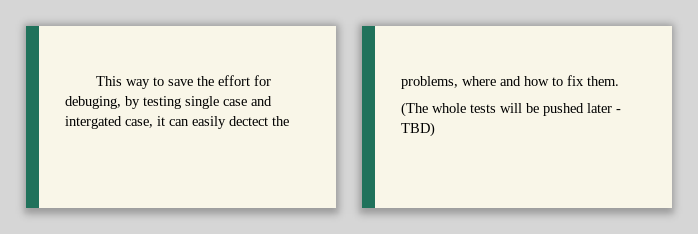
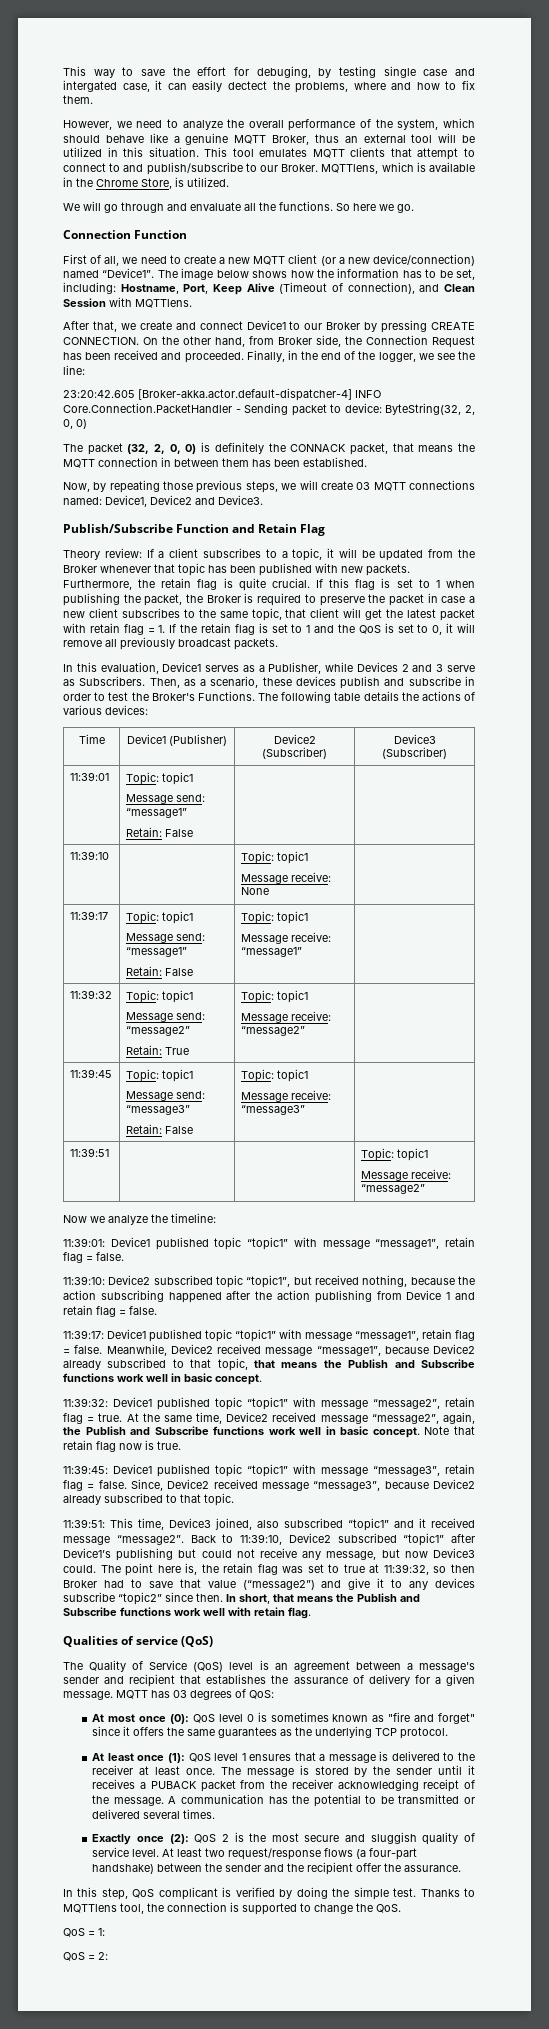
[401,102,621,117] [401,122,435,137] (The whole tests will be pushed later - TBD) -> [63,118,475,131] [63,133,475,145] [63,147,475,160] [63,162,475,175] [63,177,229,189] [63,201,414,213] [63,230,188,239] [63,254,476,266] [63,268,476,280] [63,282,475,295] [63,297,192,308] [63,320,476,333] [63,335,475,348] [63,350,476,363] [63,365,85,375] [63,388,381,401] [63,403,475,416] [63,419,87,429] [63,442,475,455] [63,457,367,468] [63,480,476,493] [63,495,263,507] [63,524,326,536] [63,548,475,561] [63,563,410,576] [63,578,476,591] [63,593,475,606] [63,608,475,621] [63,623,475,635] [63,637,278,650] [63,662,476,674] [63,676,475,689] [63,691,476,703] [63,705,148,715] [78,734,105,744] [127,734,227,746] [273,734,316,744] [262,747,327,759] [393,734,436,744] [382,747,447,759] [69,772,109,781] [125,772,193,785] [125,794,205,804] [125,808,187,818] [125,827,193,837] [69,851,109,860] [240,851,308,864] [240,872,331,884] [240,887,269,895] [69,911,108,920] [125,911,193,924] [125,933,205,943] [125,947,187,957] [125,966,193,976] [240,911,308,924] [240,932,331,944] [240,947,302,957] [69,990,112,999] [125,990,193,1003] [125,1012,205,1022] [125,1026,190,1036] [125,1045,189,1055] [240,990,308,1003] [240,1011,331,1023] [240,1026,305,1036] [69,1069,112,1078] [125,1069,193,1082] [125,1091,205,1101] [125,1105,190,1115] [125,1124,193,1134] [240,1069,308,1082] [240,1090,331,1102] [240,1105,305,1115] [69,1148,109,1157] [360,1148,428,1161] [360,1169,451,1181] [360,1184,425,1194] [63,1213,216,1225] [63,1237,475,1250] [63,1252,124,1263] [63,1275,475,1288] [63,1290,476,1303] [63,1305,157,1317] [63,1329,475,1342] [63,1344,475,1356] [63,1358,475,1371] [63,1373,262,1385] [63,1397,475,1410] [63,1412,475,1424] [63,1426,476,1438] [63,1440,181,1452] [63,1464,475,1477] [63,1479,475,1491] [63,1493,234,1506] [63,1518,475,1531] [63,1533,475,1546] [63,1548,475,1561] [63,1563,476,1576] [63,1578,476,1590] [63,1592,420,1605] [63,1607,311,1619] [63,1636,214,1647] [63,1660,475,1672] [63,1674,475,1687] [63,1689,274,1700] [92,1712,476,1724] [92,1726,449,1739] [92,1751,476,1763] [92,1765,476,1777] [92,1779,475,1792] [92,1794,475,1807] [92,1809,216,1819] [92,1832,475,1845] [92,1847,418,1860] [92,1862,462,1875] [63,1887,475,1900] [63,1902,401,1915] [63,1928,105,1937] [63,1952,108,1961] However, we need to analyze the overall performance of the system, which should behave like a genuine MQTT Broker, thus an external tool will be utilized in this situation. This tool emulates MQTT clients that attempt to connect to and publish/subscribe to our Broker. MQTTlens, which is available in the Chrome Store, is utilized. // We will go through and envaluate all the functions. So here we go. // Connection Function // First of all, we need to create a new MQTT client (or a new device/connection) named “Device1”. The image below shows how the information has to be set, including: Hostname, Port, Keep Alive (Timeout of connection), and Clean Session with MQTTlens. // After that, we create and connect Device1 to our Broker by pressing CREATE CONNECTION. On the other hand, from Broker side, the Connection Request has been received and proceeded. Finally, in the end of the logger, we see the line: // 23:20:42.605 [Broker-akka.actor.default-dispatcher-4] INFO Core.Connection.PacketHandler - Sending packet to device: ByteString(32, 2, 0, 0) // The packet (32, 2, 0, 0) is definitely the CONNACK packet, that means the MQTT connection in between them has been established. // Now, by repeating those previous steps, we will create 03 MQTT connections named: Device1, Device2 and Device3. // Publish/Subscribe Function and Retain Flag // Theory review: If a client subscribes to a topic, it will be updated from the Broker whenever that topic has been published with new packets. Furthermore, the retain flag is quite crucial. If this flag is set to 1 when publishing the packet, the Broker is required to preserve the packet in case a new client subscribes to the same topic, that client will get the latest packet with retain flag = 1. If the retain flag is set to 1 and the QoS is set to 0, it will remove all previously broadcast packets. // In this evaluation, Device1 serves as a Publisher, while Devices 2 and 3 serve as Subscribers. Then, as a scenario, these devices publish and subscribe in order to test the Broker's Functions. The following table details the actions of various devices: // Time | Device1 (Publisher) | Device2 (Subscriber) | Device3 (Subscriber) // 11:39:01 | Topic: topic1 // Message send: “message1” // Retain: False | | // 11:39:10 | | Topic: topic1 // Message receive: None | // 11:39:17 | Topic: topic1 // Message send: “message1” // Retain: False | Topic: topic1 // Message receive: “message1” | // 11:39:32 | Topic: topic1 // Message send: “message2” // Retain: True | Topic: topic1 // Message receive: “message2” | // 11:39:45 | Topic: topic1 // Message send: “message3” // Retain: False | Topic: topic1 // Message receive: “message3” | // 11:39:51 | | | Topic: topic1 // Message receive: “message2” // Now we analyze the timeline: // 11:39:01: Device1 published topic “topic1” with message “message1”, retain flag = false. // 11:39:10: Device2 subscribed topic “topic1”, but received nothing, because the action subscribing happened after the action publishing from Device 1 and retain flag = false. // 11:39:17: Device1 published topic “topic1” with message “message1”, retain flag = false. Meanwhile, Device2 received message “message1”, because Device2 already subscribed to that topic, that means the Publish and Subscribe functions work well in basic concept. // 11:39:32: Device1 published topic “topic1” with message “message2”, retain flag = true. At the same time, Device2 received message “message2”, again, the Publish and Subscribe functions work well in basic concept. Note that retain flag now is true. // 11:39:45: Device1 published topic “topic1” with message “message3”, retain flag = false. Since, Device2 received message “message3”, because Device2 already subscribed to that topic. // 11:39:51: This time, Device3 joined, also subscribed “topic1” and it received message “message2”. Back to 11:39:10, Device2 subscribed “topic1” after Device1’s publishing but could not receive any message, but now Device3 could. The point here is, the retain flag was set to true at 11:39:32, so then Broker had to save that value (“message2”) and give it to any devices subscribe “topic2” since then. In short, that means the Publish and Subscribe functions work well with retain flag. // Qualities of service (QoS) // The Quality of Service (QoS) level is an agreement between a message's sender and recipient that establishes the assurance of delivery for a given message. MQTT has 03 degrees of QoS: // At most once (0): QoS level 0 is sometimes known as "fire and forget" since it offers the same guarantees as the underlying TCP protocol. // At least once (1): QoS level 1 ensures that a message is delivered to the receiver at least once. The message is stored by the sender until it receives a PUBACK packet from the receiver acknowledging receipt of the message. A communication has the potential to be transmitted or delivered several times. // Exactly once (2): QoS 2 is the most secure and sluggish quality of service level. At least two request/response flows (a four-part handshake) between the sender and the recipient offer the assurance. // In this step, QoS complicant is verified by doing the simple test. Thanks to MQTTlens tool, the connection is supported to change the QoS. // QoS = 1: // QoS = 2:

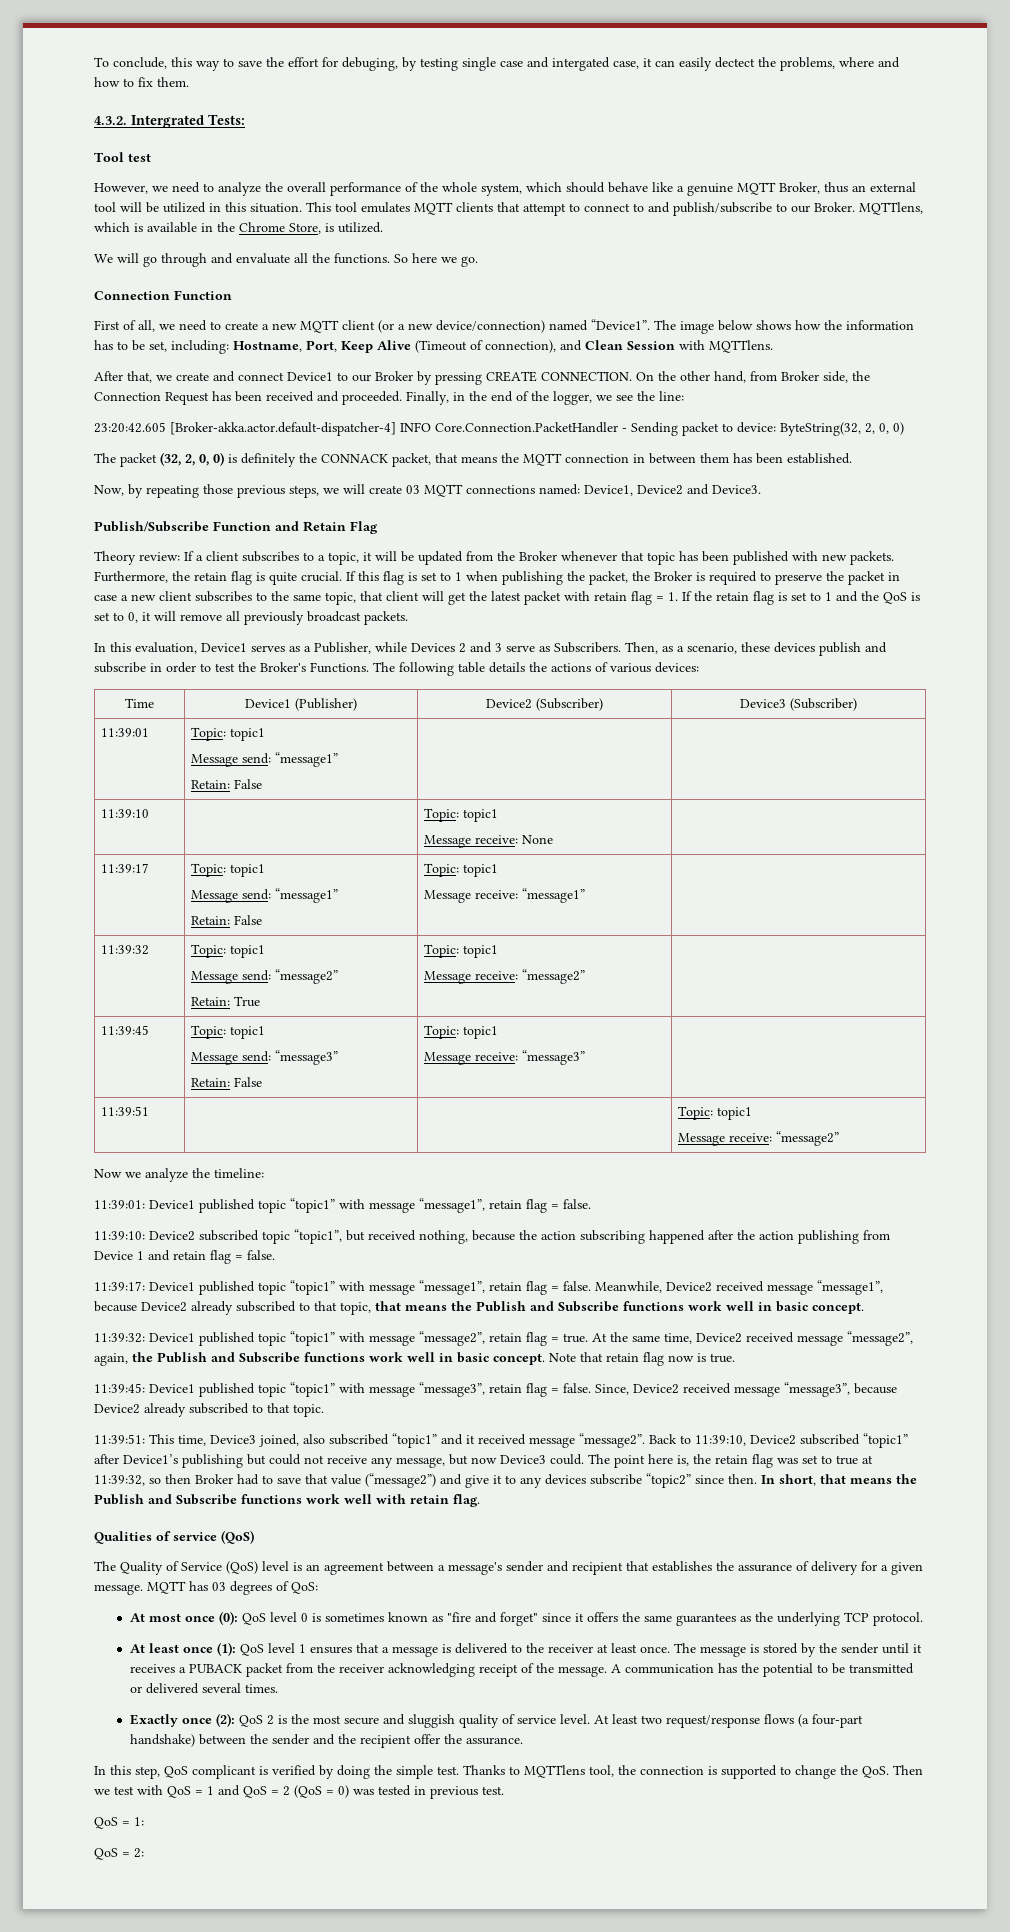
[63,66,86,76] This -> [94,57,192,69] To conclude, this
(93, 99) none -> [94,114,245,128] [94,152,151,162] // 4.3.2. Intergrated Tests: // Tool test
(393, 123) none -> [442,182,477,192] whole
(401, 1908) none -> [893,1765,923,1775] [94,1785,504,1799] Then we test with QoS = 1 and QoS = 2 (QoS = 0) was tested in previous test.

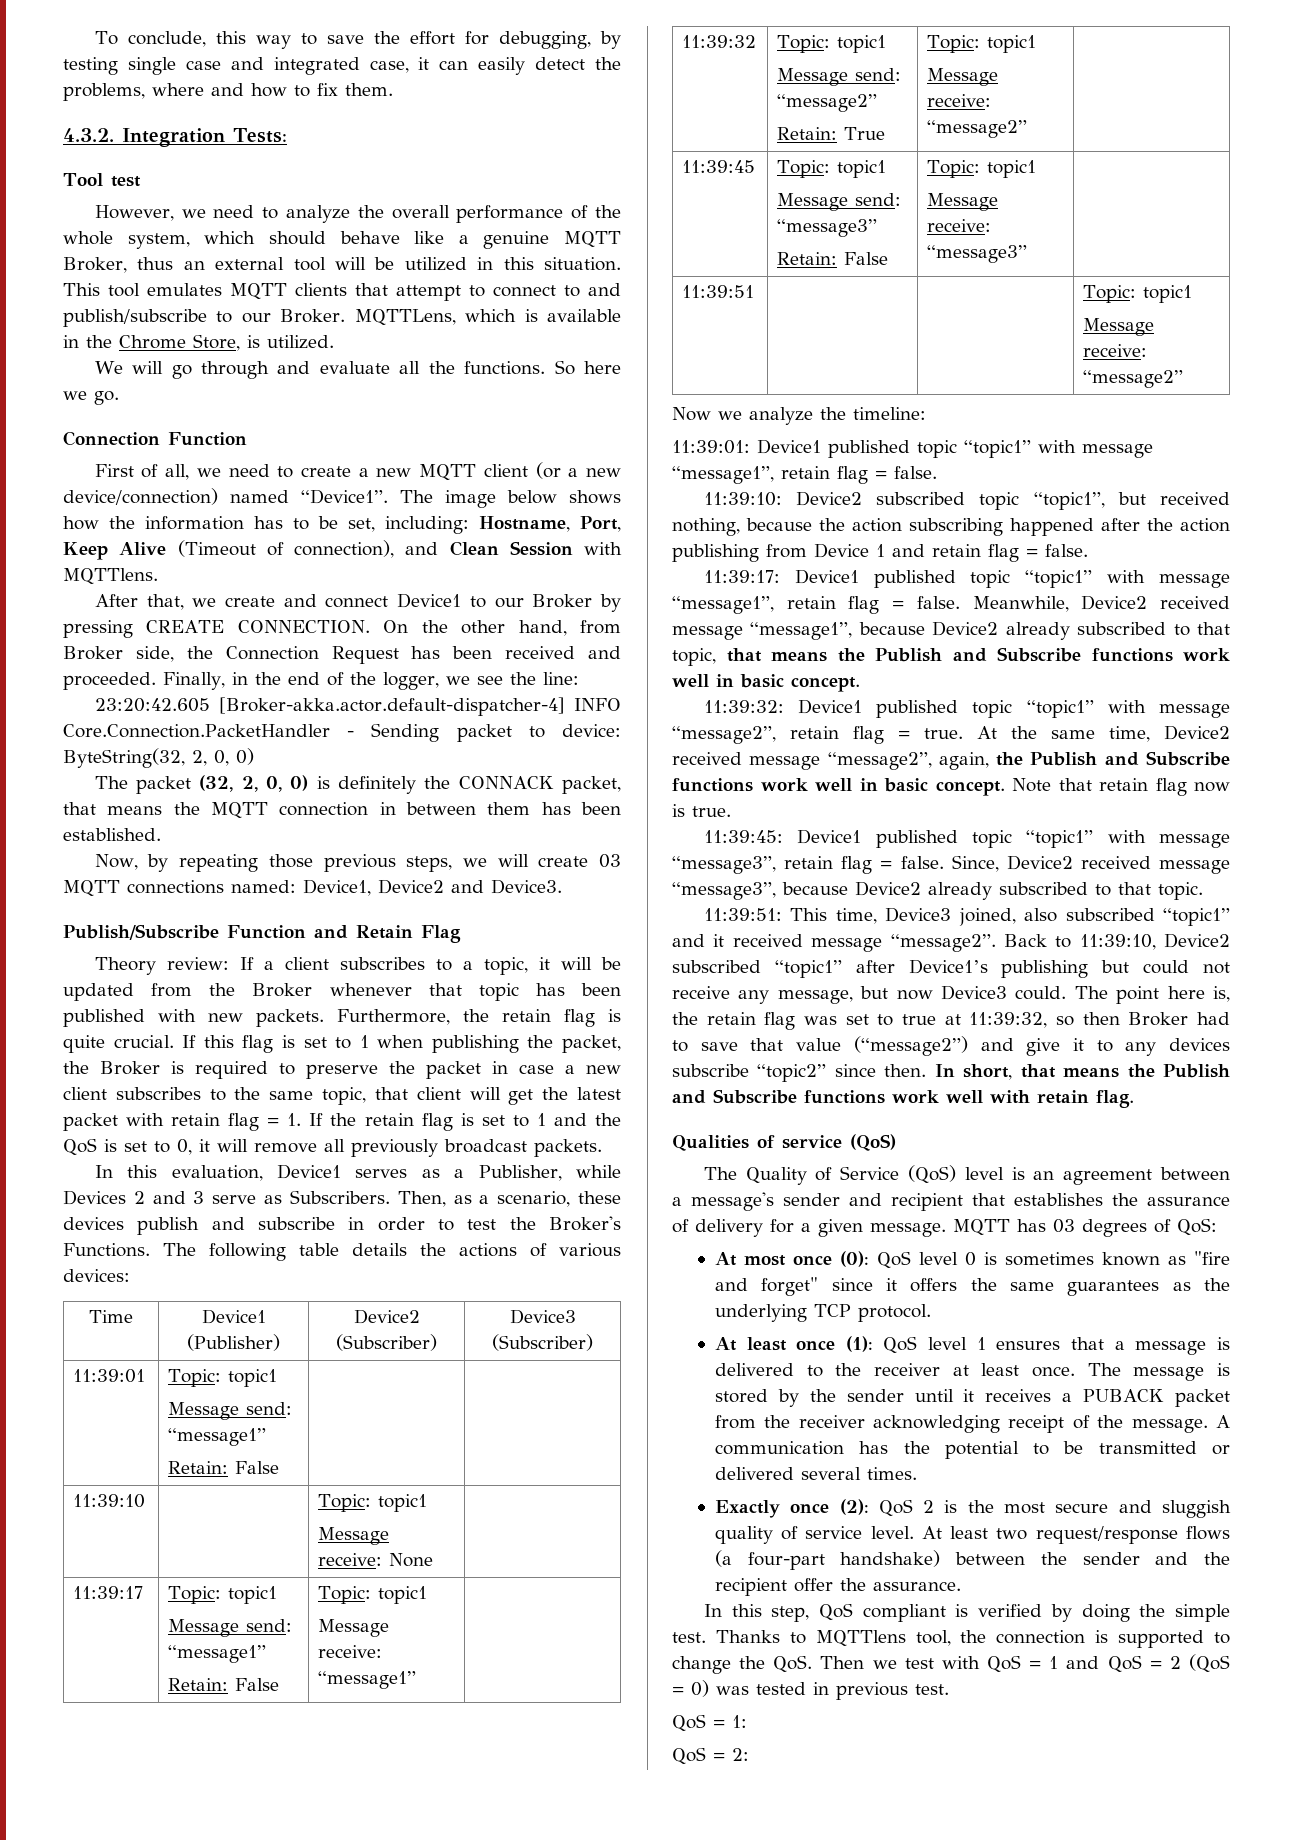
[342,57,398,71] debuging, -> [498,31,591,49] debugging,
[552,57,610,71] intergated -> [273,57,360,75] integrated
[715,57,755,68] dectect -> [535,57,586,70] detect
[131,115,204,128] Intergrated -> [122,128,225,147] Integration
[859,202,923,215] MQTTlens, -> [354,309,456,326] MQTTLens,
[236,253,290,264] envaluate -> [319,361,390,374] evaluate
[192,1765,256,1779] complicant -> [862,1604,946,1622] compliant

